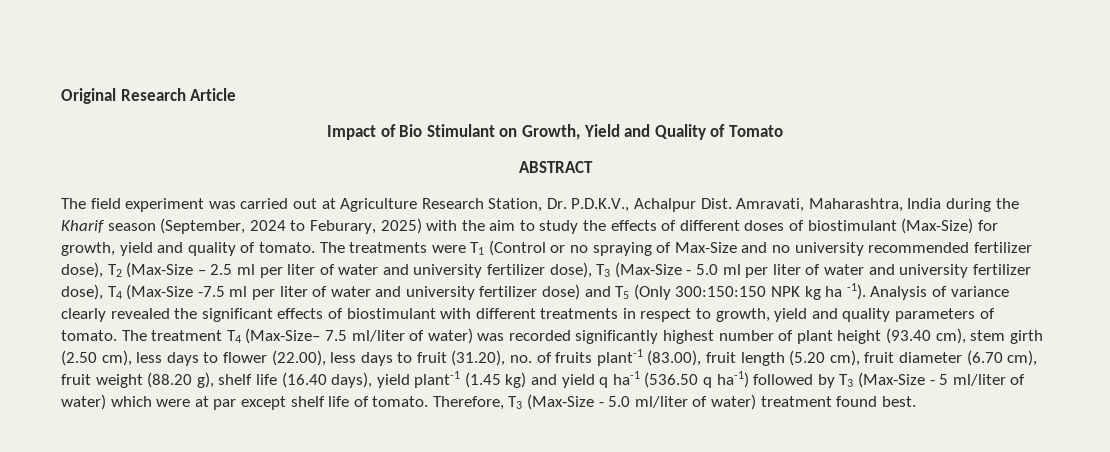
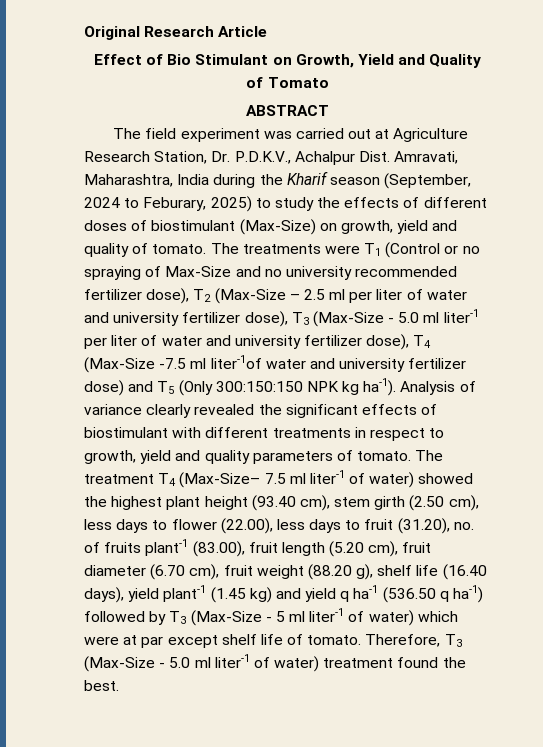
[327,125,377,140] Impact -> [93,54,142,65] Effect
[426,220,516,231] with the aim -> (252, 204) none
[977,220,998,231] for -> [319,223,337,231] on
(741, 269) none -> [443,309,479,323] liter-1
[251,286,328,300] per liter of -> [210,355,262,369] liter-1of
[825,283,866,300] ha -1). -> [363,378,397,396] ha-1).
[351,328,794,344] ml/liter of water) was recorded significantly highest number of -> [289,470,474,488] [84,496,163,510] ml liter-1 of water) showed the highest
[952,374,1006,386] ml/liter -> [289,608,345,622] ml liter-1
[634,396,688,408] ml/liter -> [194,654,250,668] ml liter-1
(878, 401) none -> [442,657,466,668] the

